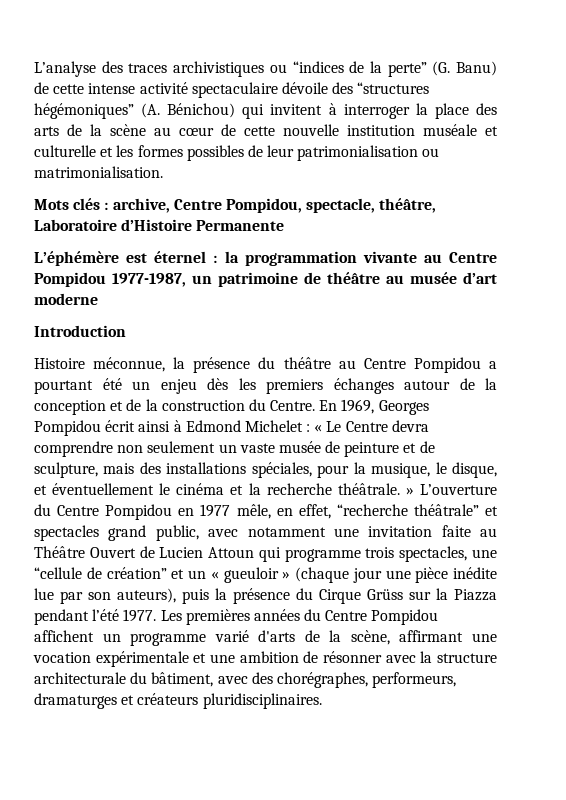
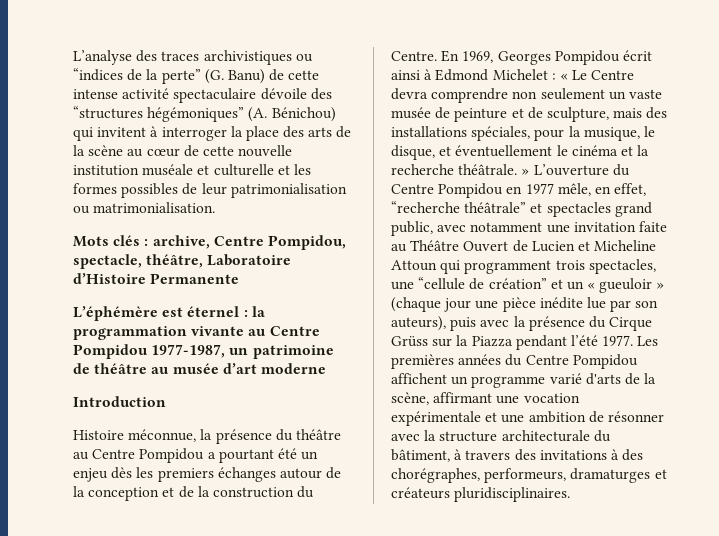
(204, 552) none -> [577,240,657,251] et Micheline
[284,549,361,562] programme -> [464,260,552,274] programment
(209, 596) none -> [480,320,510,327] avec
[217,676,248,684] avec -> [454,449,619,461] à travers des invitations à

